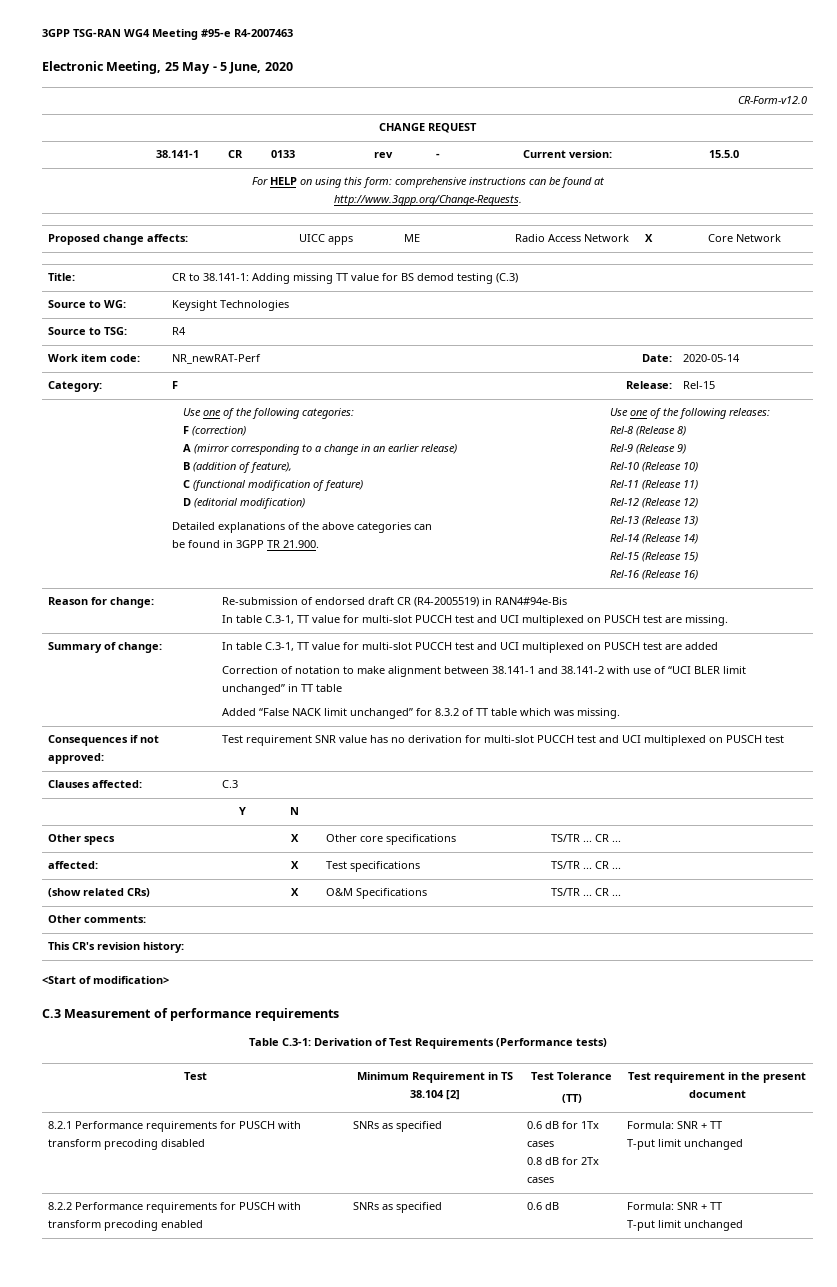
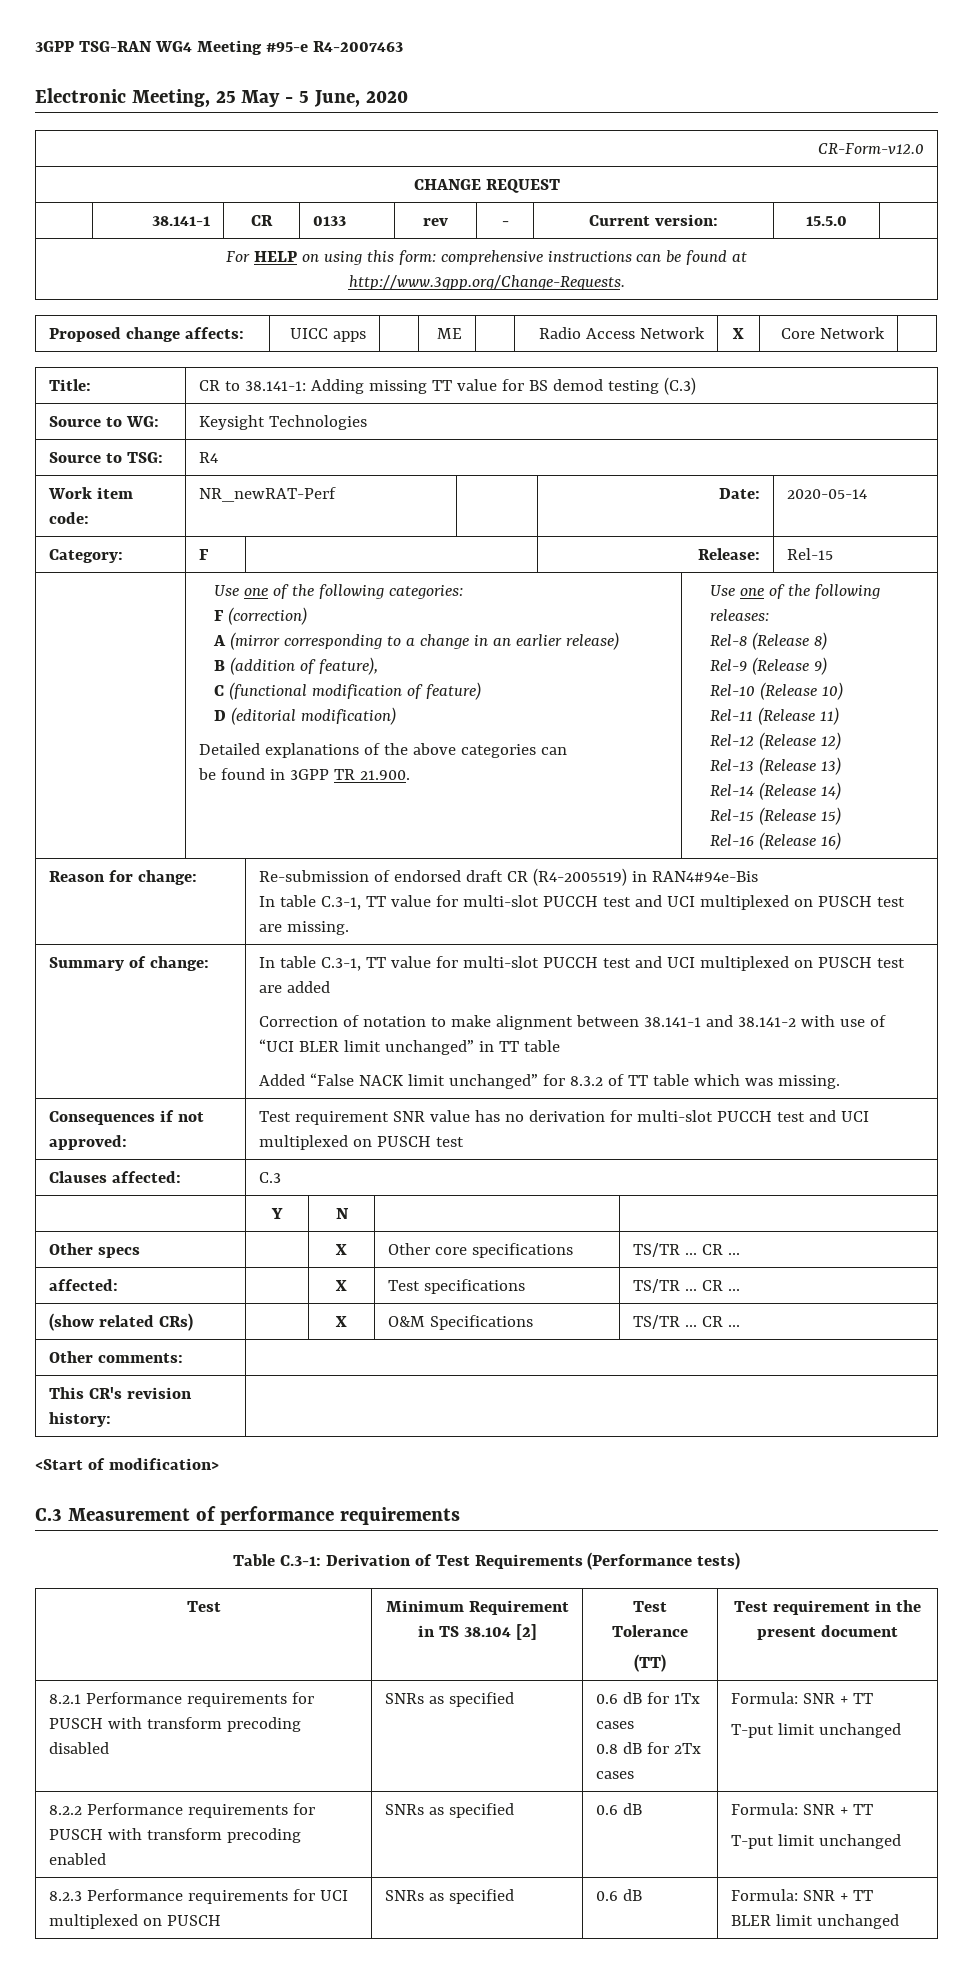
(744, 1225) none -> [49,1889,349,1904] [49,1914,222,1929] [385,1889,515,1904] [596,1889,643,1901] [731,1889,874,1901] [731,1914,900,1929] // 8.2.3 Performance requirements for UCI multiplexed on PUSCH | SNRs as specified | 0.6 dB | Formula: SNR + TT // BLER limit unchanged

